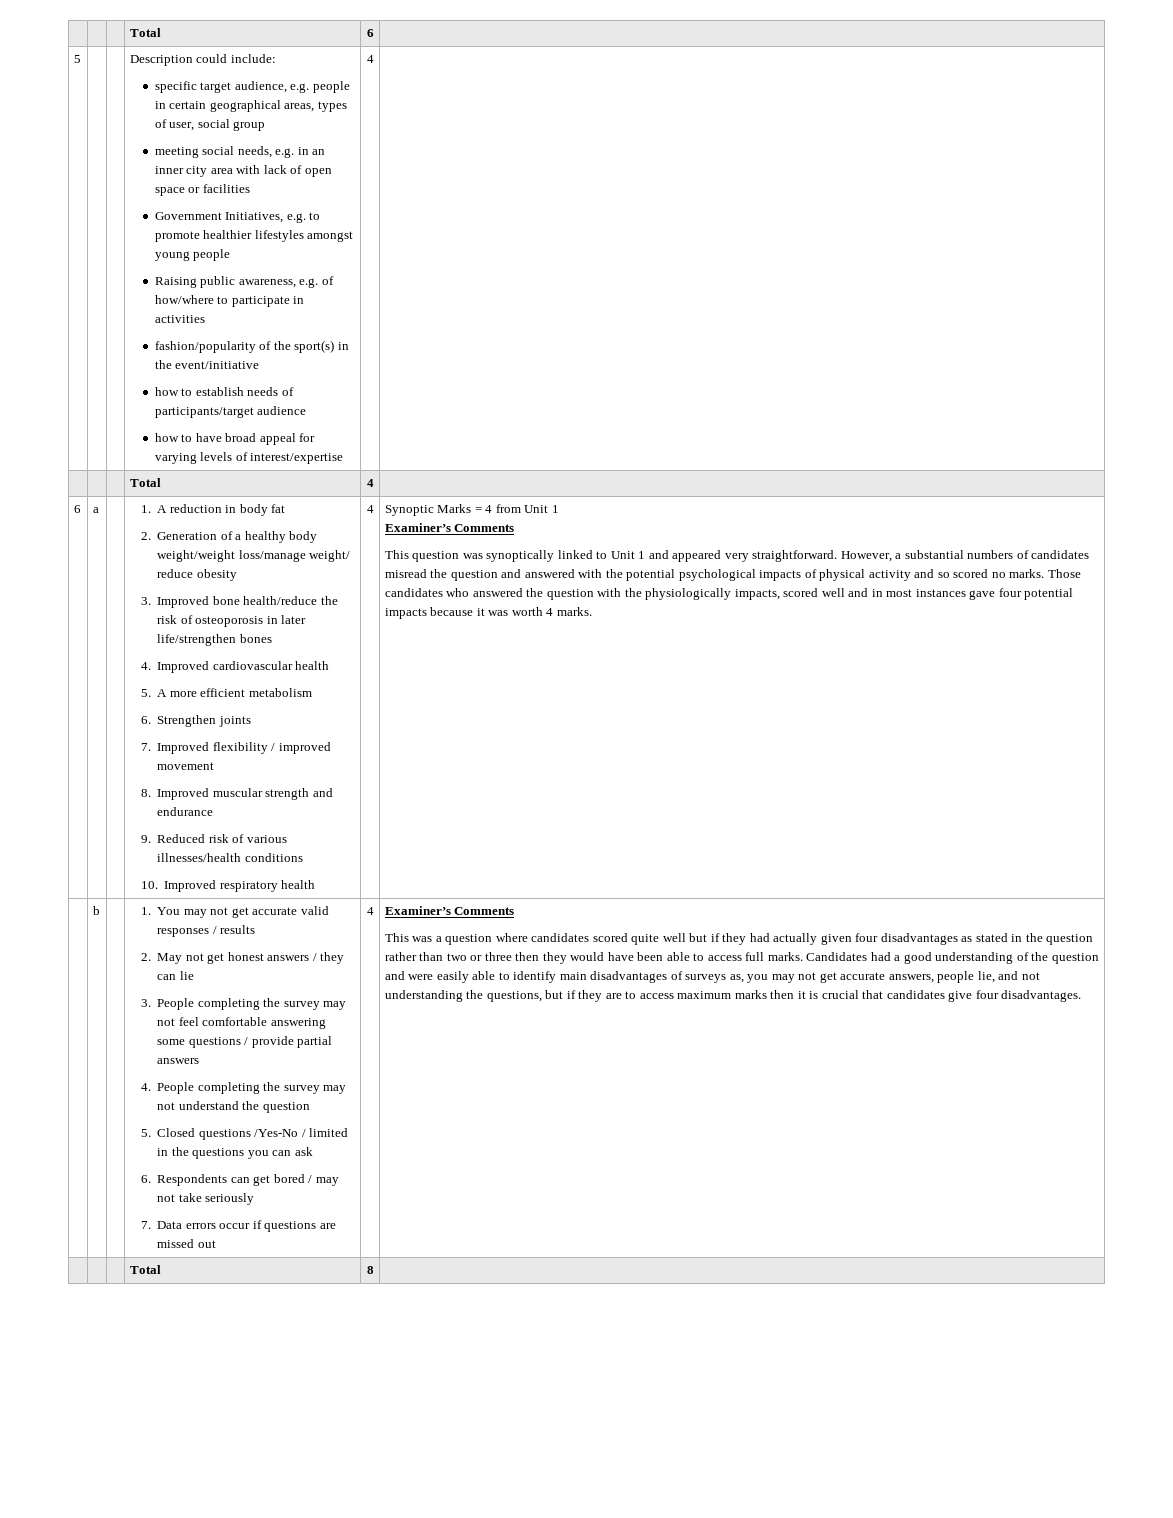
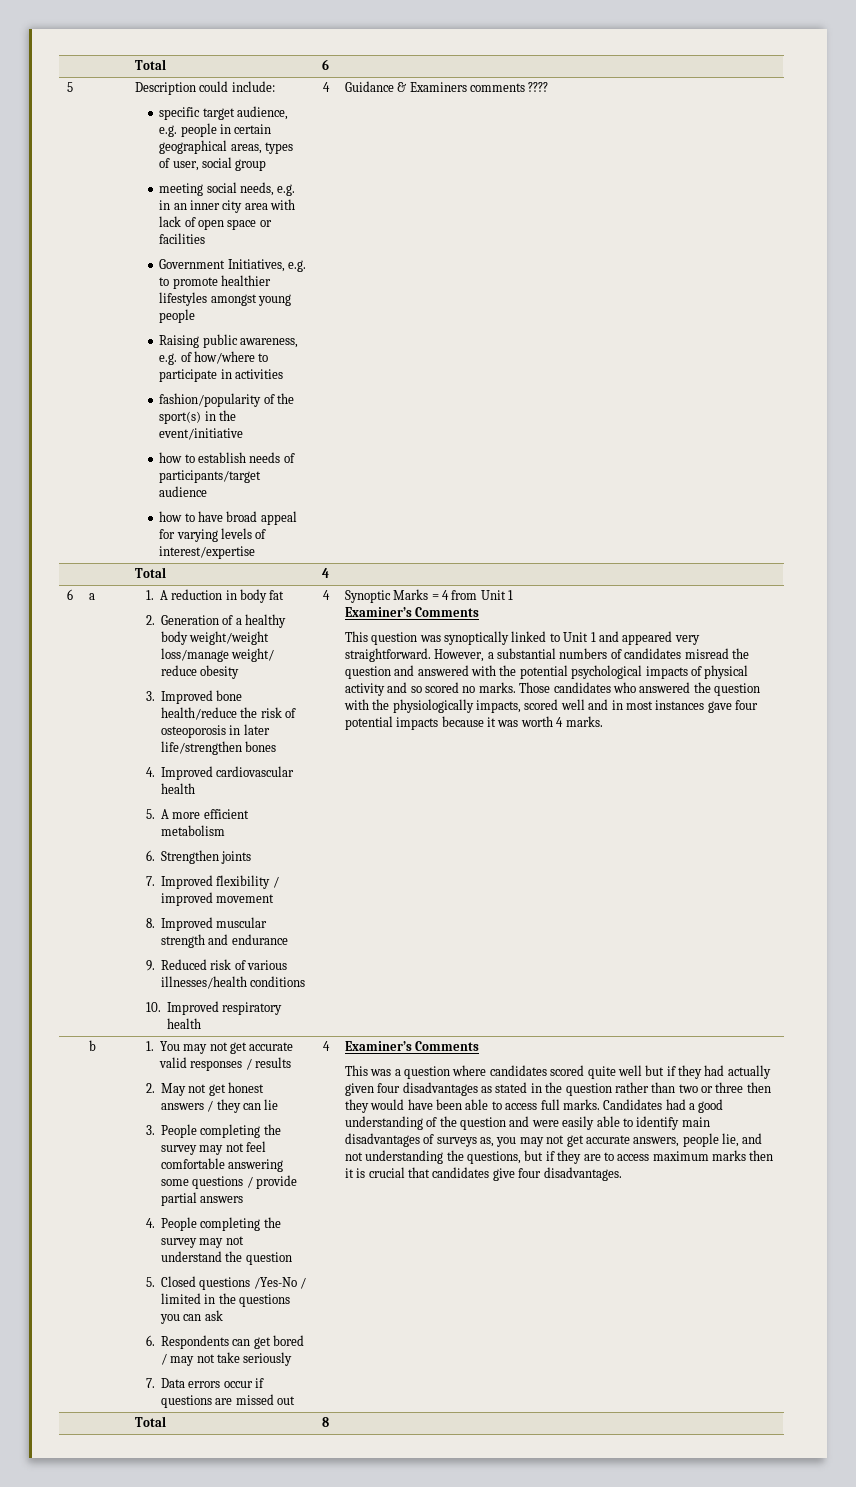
(374, 59) none -> [344,81,549,92] Guidance & Examiners comments ????

